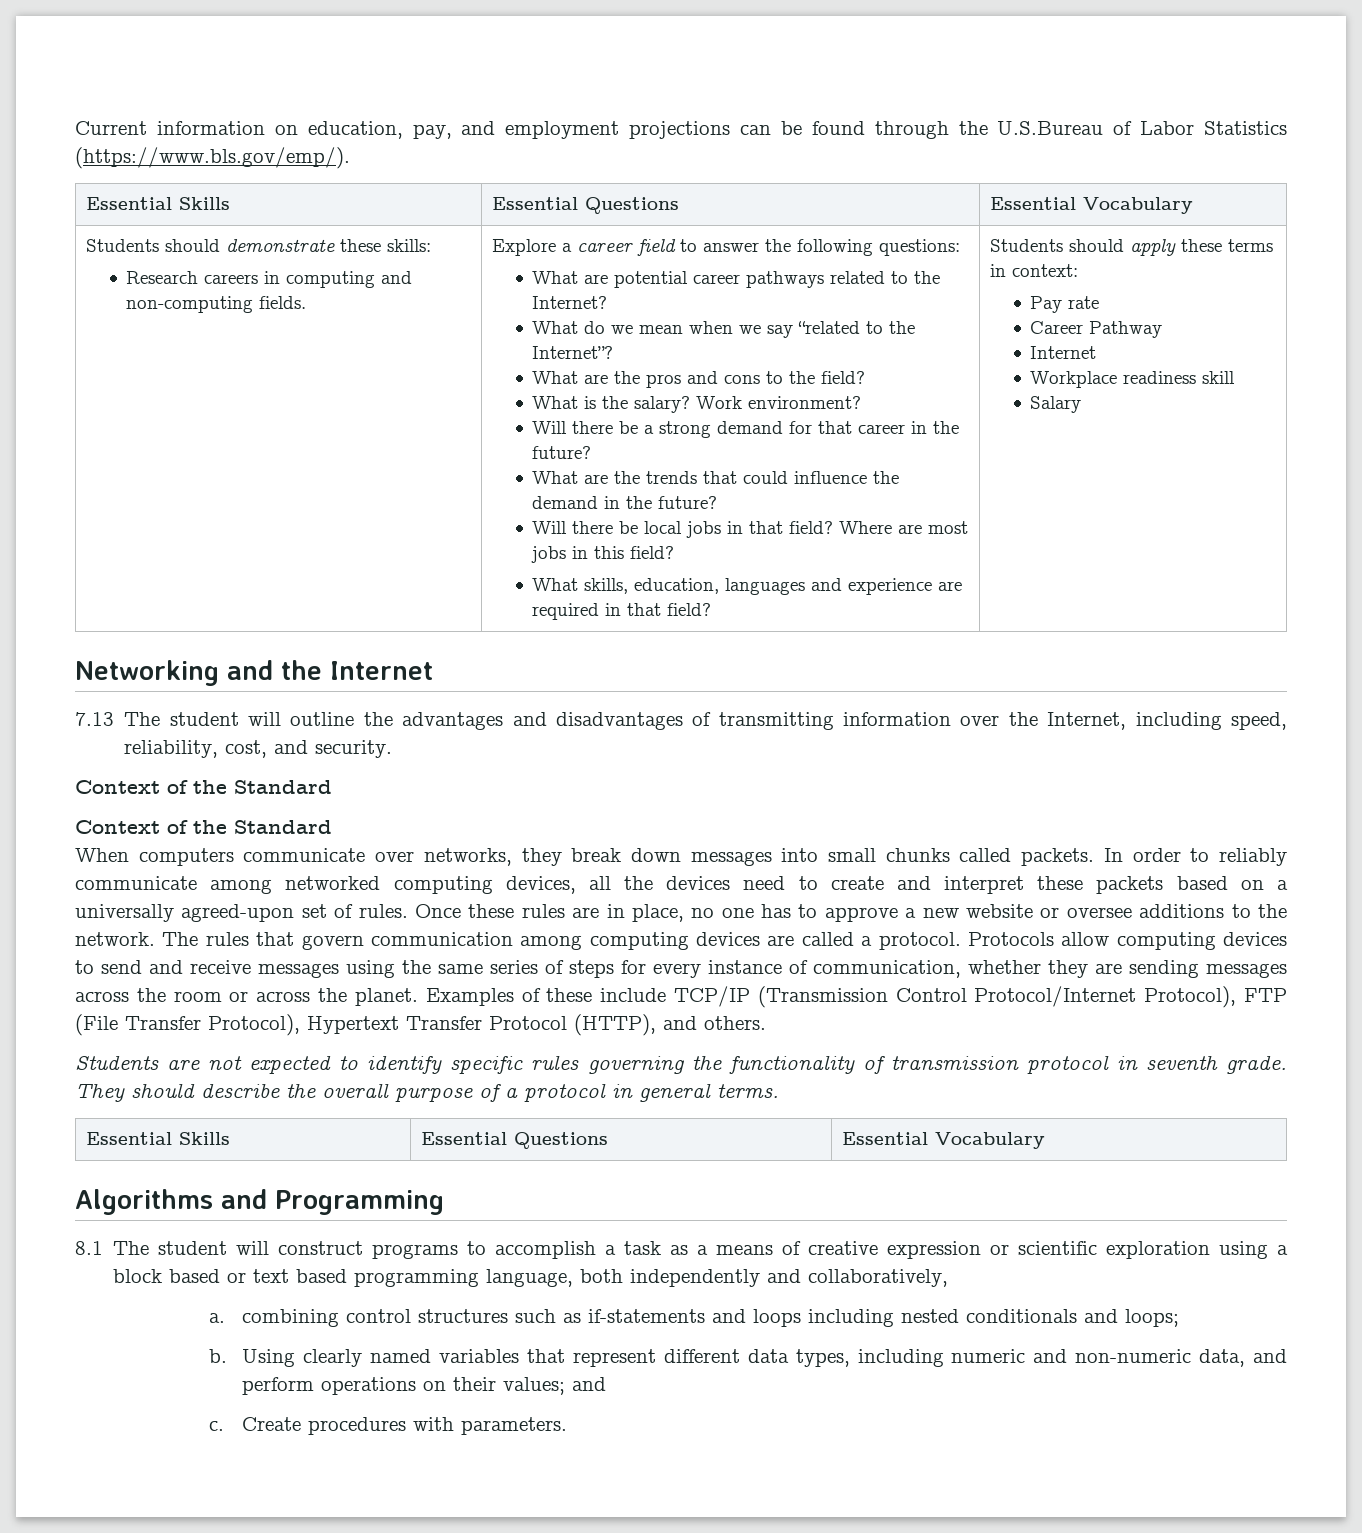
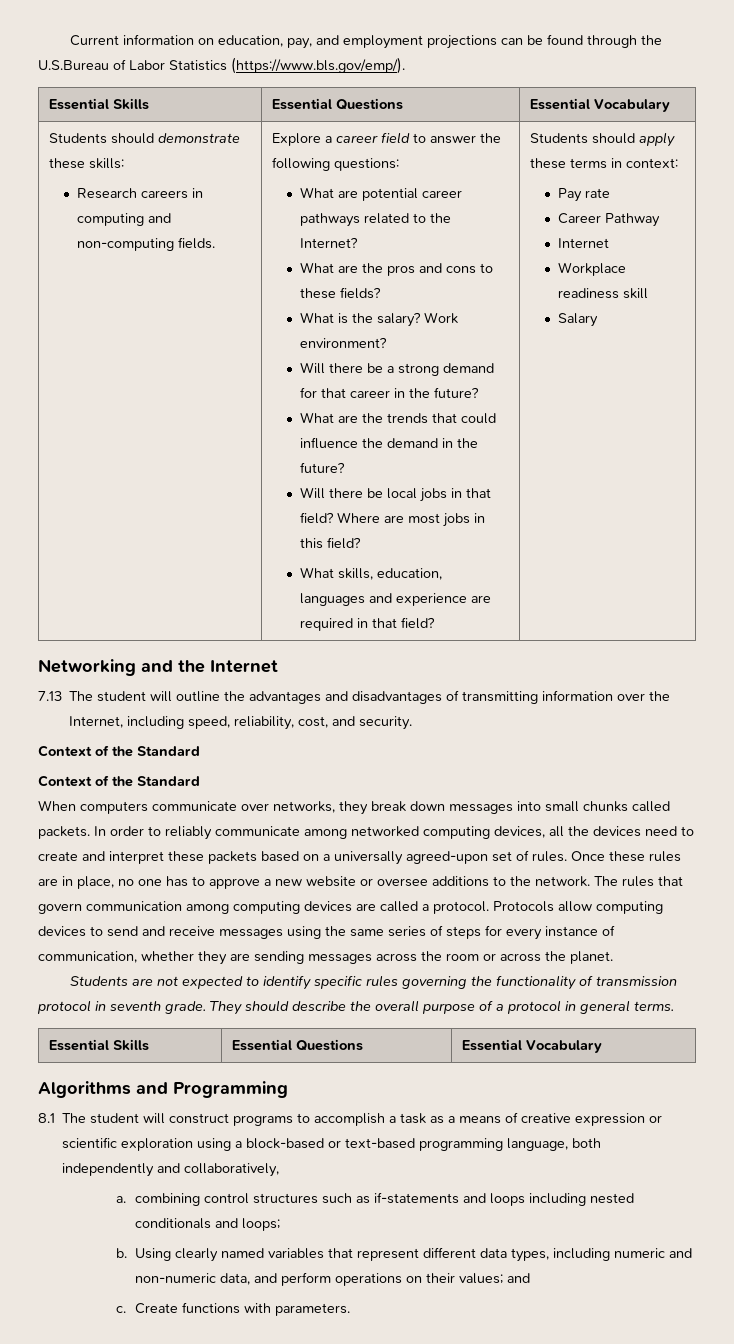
[532,321,916,338] [532,346,614,359] // What do we mean when we say “related to the Internet”? -> (358, 242) none
[789,371,866,384] the field? -> [299,287,381,299] these fields?
[425,986,1287,1008] [75,1014,766,1036] Examples of these include TCP/IP (Transmission Control Protocol/Internet Protocol), FTP (File Transfer Protocol), Hypertext Transfer Protocol (HTTP), and others. -> (613, 957) none
[113,1269,348,1283] block based or text based -> [246,1138,416,1149] block-based or text-based
[308,1417,407,1435] procedures -> [182,1302,241,1314] functions

